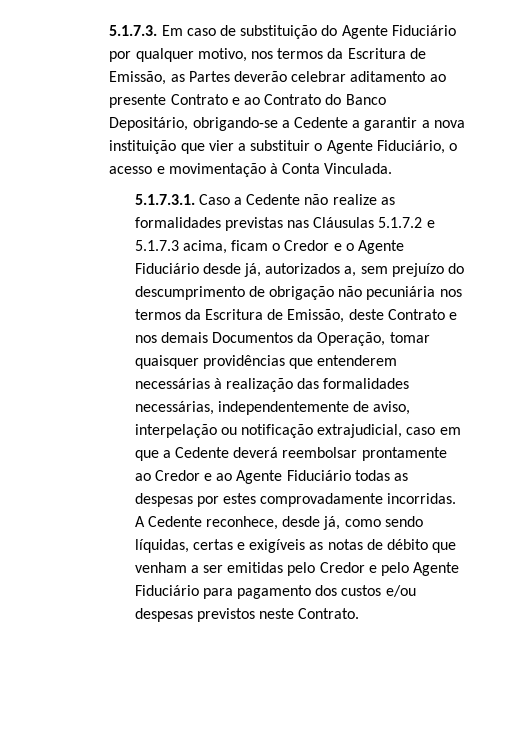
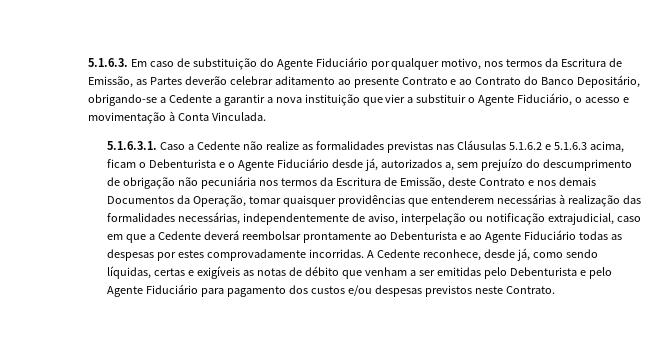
[109,25,158,36] 5.1.7.3. -> [87,58,128,67] 5.1.6.3.
[134,194,195,205] 5.1.7.3.1. -> [107,141,158,150] 5.1.6.3.1.
[378,217,435,228] [134,240,179,251] 5.1.7.2 e 5.1.7.3 -> [508,142,587,150] 5.1.6.2 e 5.1.6.3
[284,240,330,251] Credor -> [149,159,217,168] Debenturista
[154,470,200,481] Credor -> [389,231,457,240] Debenturista
[319,562,365,573] Credor -> [509,267,577,276] Debenturista

